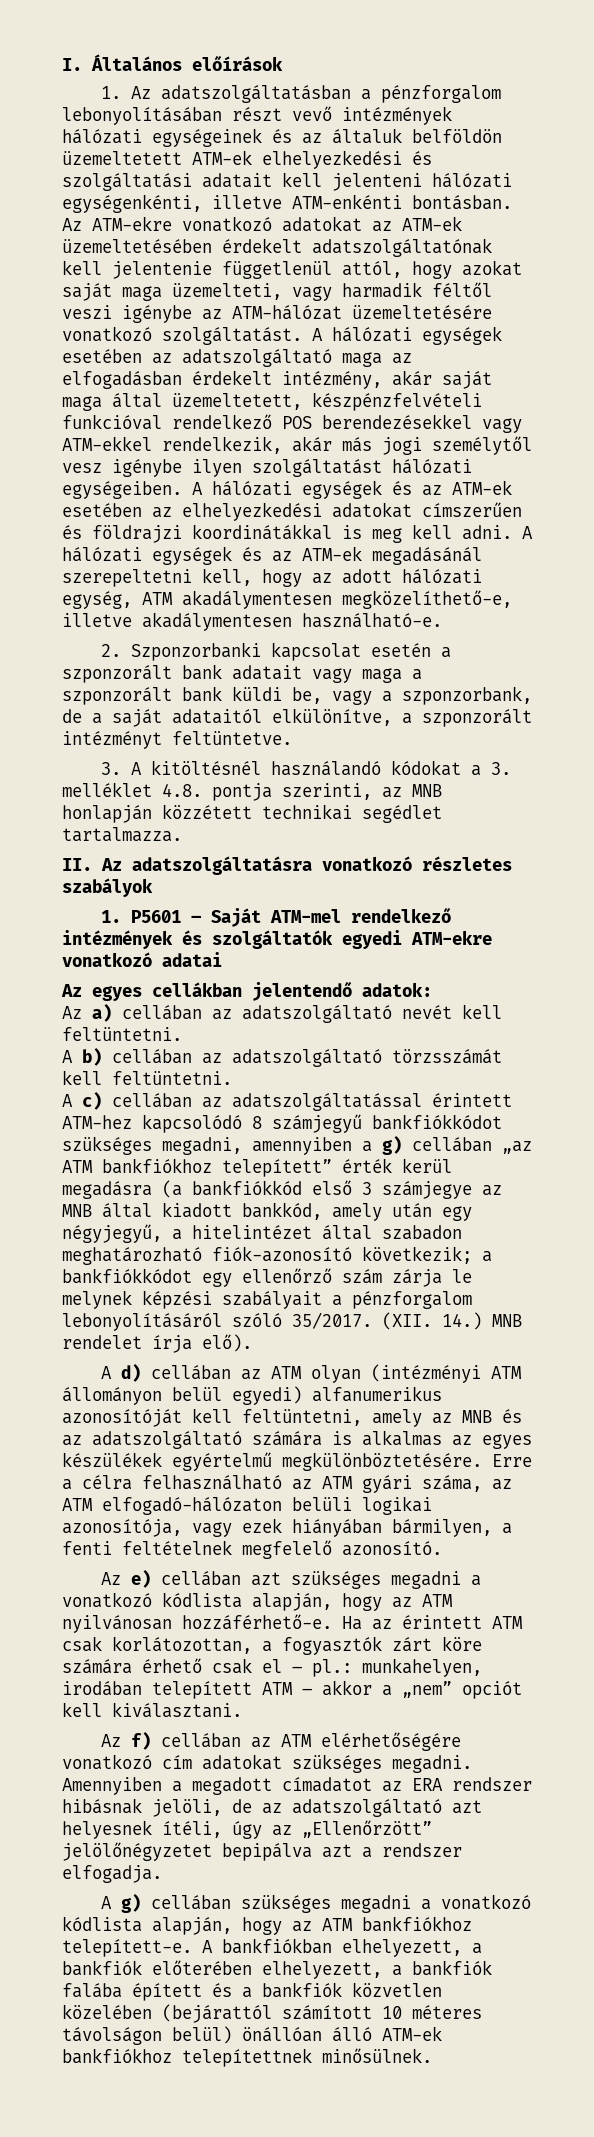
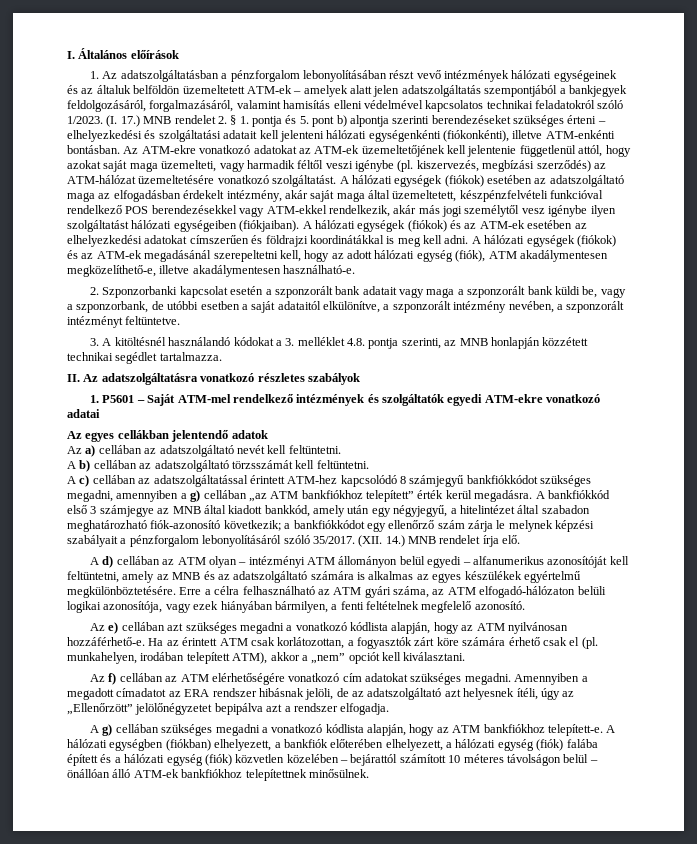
(252, 157) none -> [293,85,627,97] [67,100,624,112] [67,115,606,127] – amelyek alatt jelen adatszolgáltatás szempontjából a bankjegyek feldolgozásáról, forgalmazásáról, valamint hamisítás elleni védelmével kapcsolatos technikai feladatokról szóló 1/2023. (I. 17.) MNB rendelet 2. § 1. pontja és 5. pont b) alpontja szerinti berendezéseket szükséges érteni –
[62,194,202,213] egységenkénti, -> [368,130,509,142] egységenkénti (fiókonkénti),
[62,238,492,257] üzemeltetésében érdekelt adatszolgáltatónak -> [361,145,445,157] üzemeltetőjének
(192, 314) none -> [397,160,591,172] (pl. kiszervezés, megbízási szerződés)
(502, 335) none -> [444,175,484,187] (fiókok)
[62,480,382,499] egységeiben. A hálózati egységek -> [173,220,447,232] egységeiben (fiókjaiban). A hálózati egységek (fiókok)
(232, 555) none -> [576,235,616,247] (fiókok)
[62,591,132,609] egység, -> [416,250,486,262] egység (fiók),
(82, 716) none -> [167,301,240,310] utóbbi esetben
(532, 718) none -> [453,301,625,313] intézmény nevében, a szponzorált
[362,982,432,997] adatok: -> [231,430,268,439] adatok
[62,1180,182,1199] megadásra (a -> [474,490,545,502] megadásra. A
[202,1334,252,1352] elő). -> [502,535,521,544] elő.
[370,1364,481,1383] (intézményi -> [238,556,305,568] – intézményi
[232,1386,302,1405] egyedi) -> [427,556,471,568] egyedi –
[292,1659,352,1677] – pl.: -> [581,637,598,649] (pl.
[262,1682,312,1695] ATM – -> [232,652,268,664] ATM),
[222,1938,332,1954] bankfiókban -> [67,739,211,751] hálózati egységben (fiókban)
[412,1960,492,1976] bankfiók -> [455,739,564,751] hálózati egység (fiók)
[262,1982,442,1998] [62,2004,272,2023] bankfiók közvetlen közelében (bejárattól -> [124,754,398,766] hálózati egység (fiók) közvetlen közelében – bejárattól
[172,2026,232,2044] belül) -> [563,754,598,763] belül –

